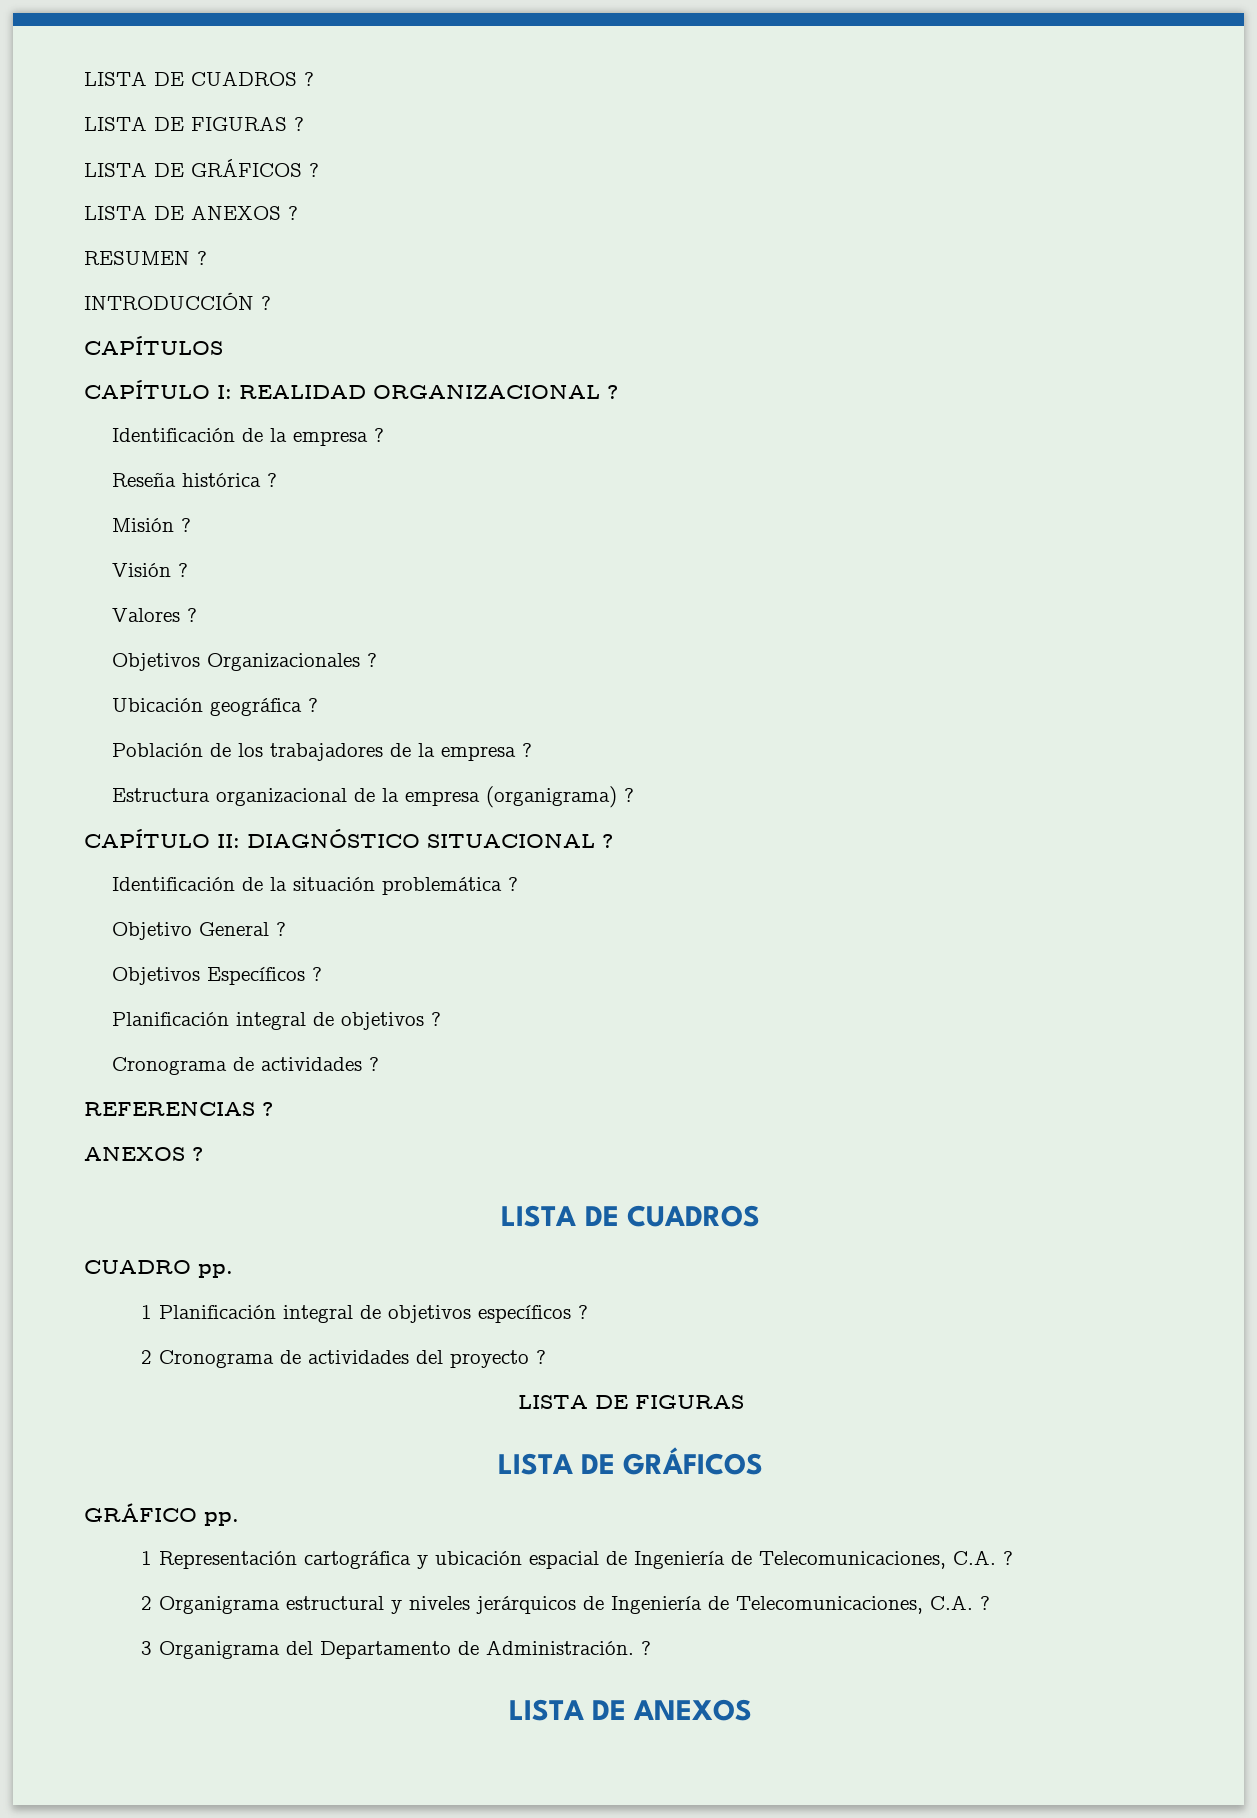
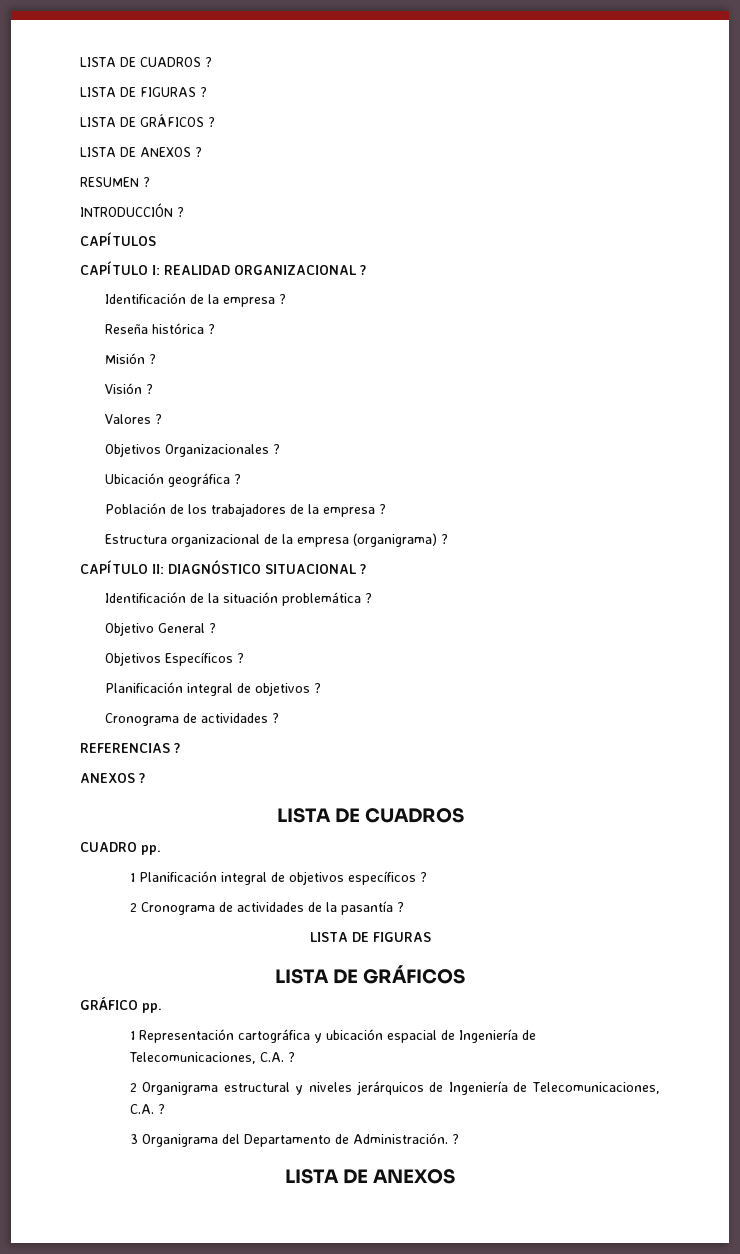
[415,1350,529,1368] del proyecto -> [307,901,393,915] de la pasantía

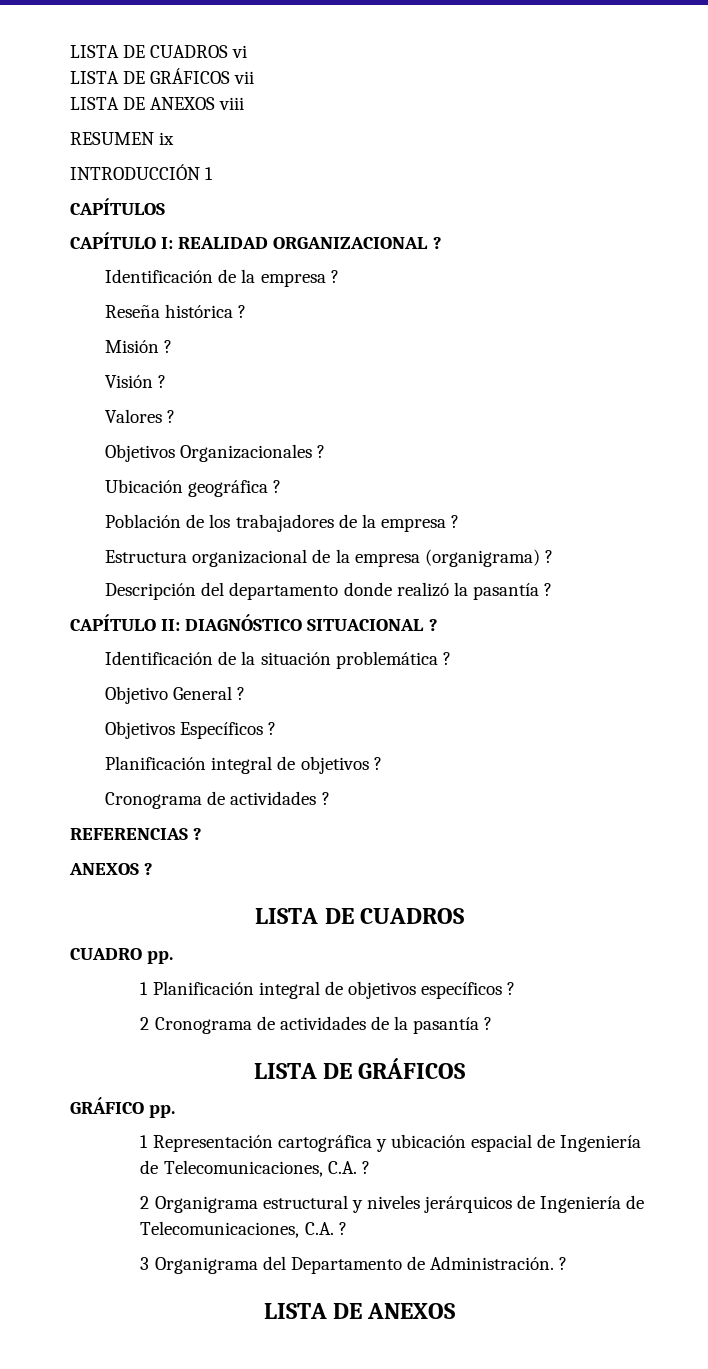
[80,57,212,67] [80,87,207,97] [80,114,215,127] [80,147,202,157] LISTA DE CUADROS ? // LISTA DE FIGURAS ? // LISTA DE GRÁFICOS ? // LISTA DE ANEXOS ? -> [70,45,248,58] [70,68,255,84] [70,97,245,110] LISTA DE CUADROS vi // LISTA DE GRÁFICOS vii // LISTA DE ANEXOS viii
[143,177,150,187] ? -> [159,132,175,145] ix
[177,207,184,217] ? -> [205,167,214,180] 1
(448, 539) none -> [105,582,553,600] // Descripción del departamento donde realizó la pasantía ?
[309,932,431,942] // LISTA DE FIGURAS -> (493, 1023) none

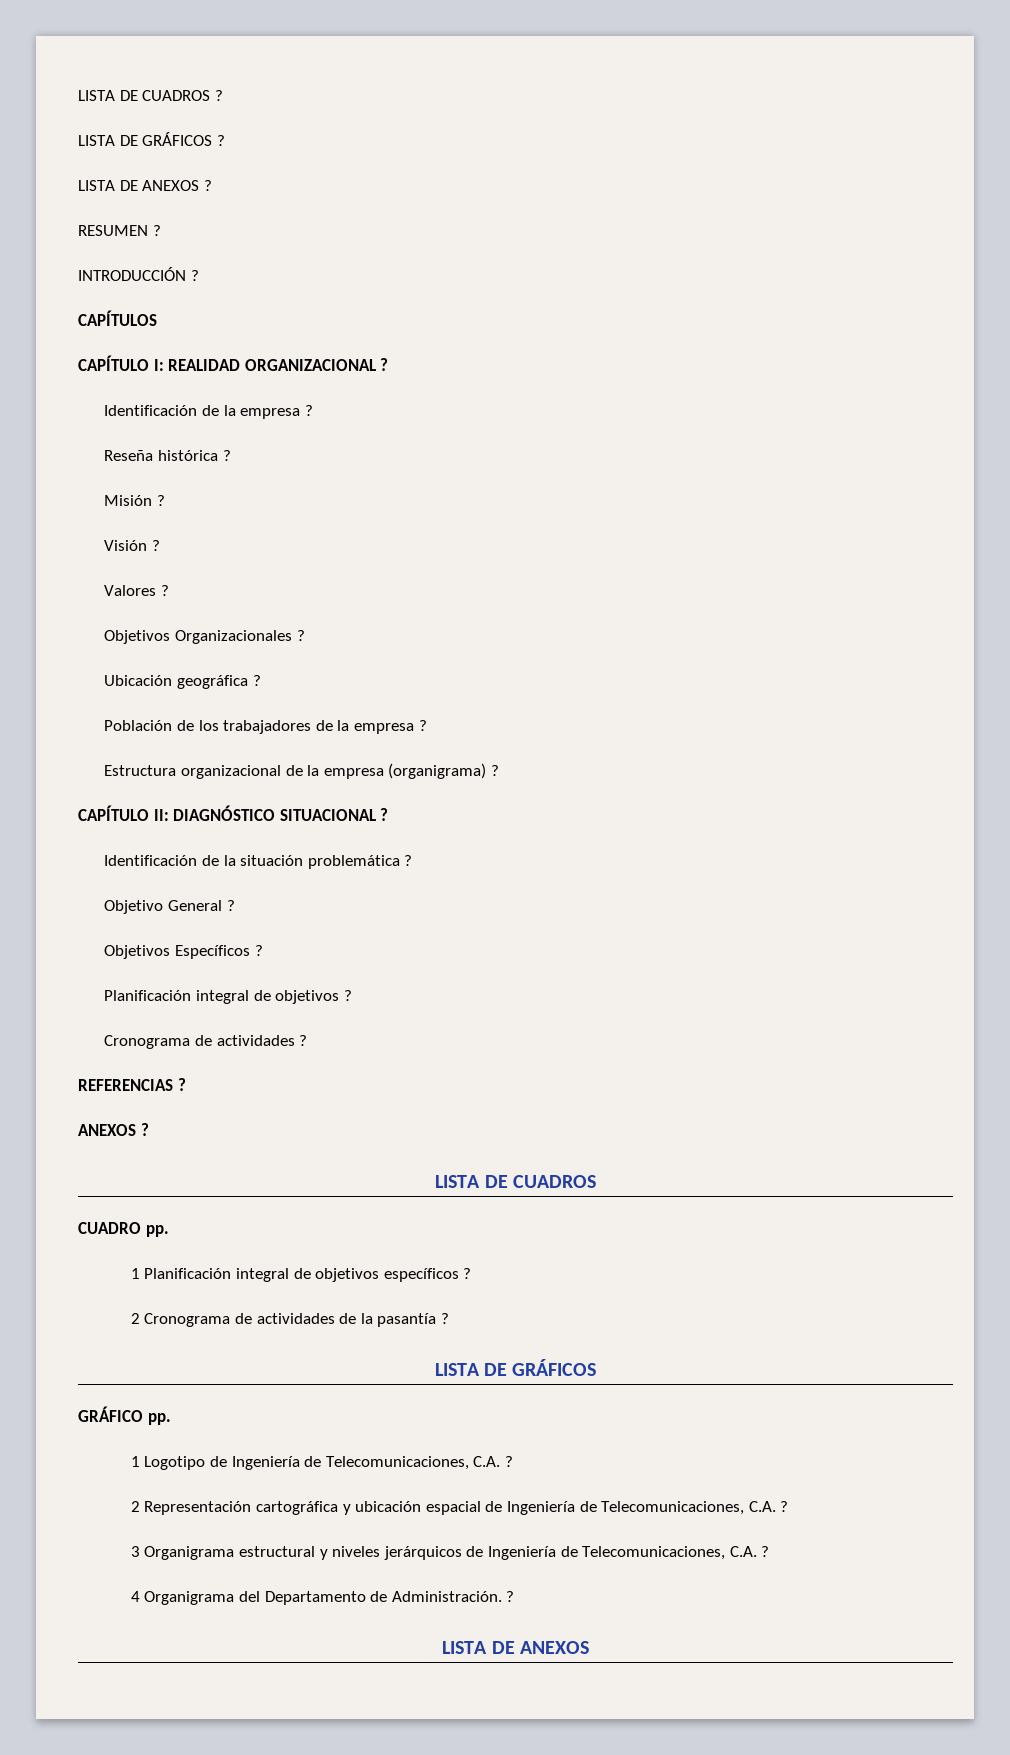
[70,45,248,58] [70,68,255,84] [70,97,245,110] LISTA DE CUADROS vi // LISTA DE GRÁFICOS vii // LISTA DE ANEXOS viii -> [78,90,223,101] [78,132,225,146] [78,180,212,191] LISTA DE CUADROS ? // LISTA DE GRÁFICOS ? // LISTA DE ANEXOS ?
[159,132,175,145] ix -> [152,225,161,236] ?
[205,167,214,180] 1 -> [190,270,199,281] ?
[105,582,553,600] // Descripción del departamento donde realizó la pasantía ? -> (499, 770) none
(149, 1141) none -> [144,1456,514,1470] [130,1501,140,1512] Logotipo de Ingeniería de Telecomunicaciones, C.A. ? // 2
[140,1196,150,1209] 2 -> [130,1546,140,1557] 3
[140,1257,150,1270] 3 -> [130,1591,140,1602] 4

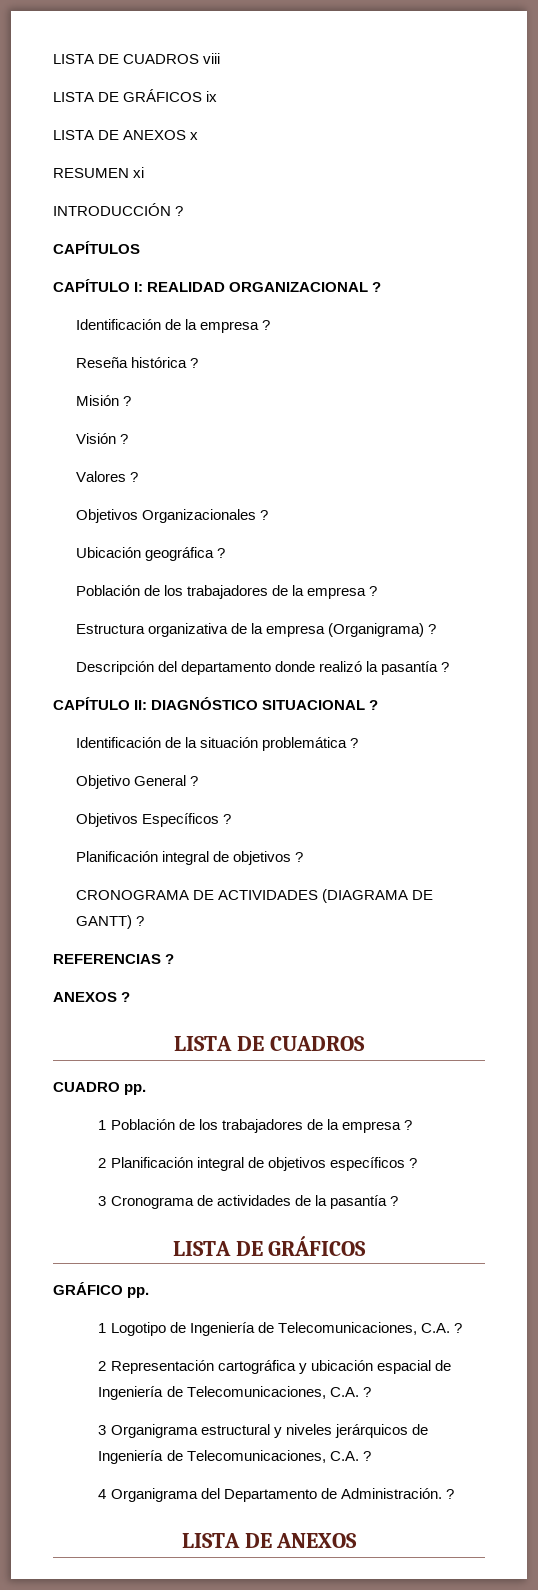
[78,90,223,101] [78,132,225,146] [78,180,212,191] LISTA DE CUADROS ? // LISTA DE GRÁFICOS ? // LISTA DE ANEXOS ? -> [53,53,221,64] [53,89,218,102] [53,130,199,140] LISTA DE CUADROS viii // LISTA DE GRÁFICOS ix // LISTA DE ANEXOS x
[152,225,161,236] ? -> [133,167,145,178] xi
[181,763,487,779] organizacional de la empresa (organigrama) -> [147,623,437,637] [75,661,439,675] organizativa de la empresa (Organigrama) ? // Descripción del departamento donde realizó la pasantía
[104,1035,295,1049] Cronograma de actividades -> [75,889,433,903] [75,915,132,929] CRONOGRAMA DE ACTIVIDADES (DIAGRAMA DE GANTT)
(140, 1273) none -> [110,1119,412,1133] [98,1158,107,1168] Población de los trabajadores de la empresa ? // 2
[130,1313,140,1324] 2 -> [98,1196,107,1206] 3

